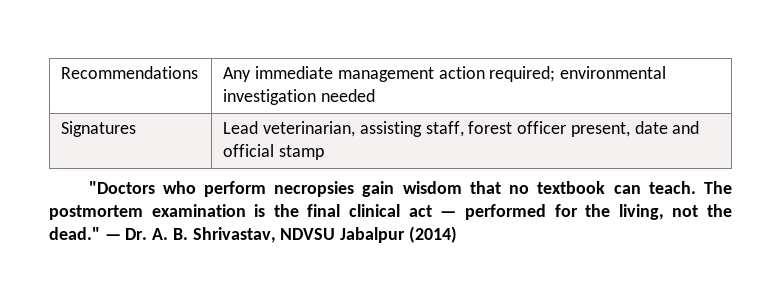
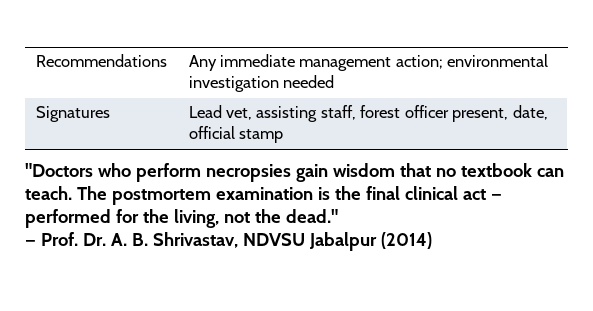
[438,66,556,82] action required; -> [395,55,443,69] action;
[263,121,356,137] veterinarian, -> [226,108,253,120] vet,
[634,121,700,134] date and -> [512,105,548,120] date,
[104,234,121,240] — -> [25,232,78,246] // — Prof.

